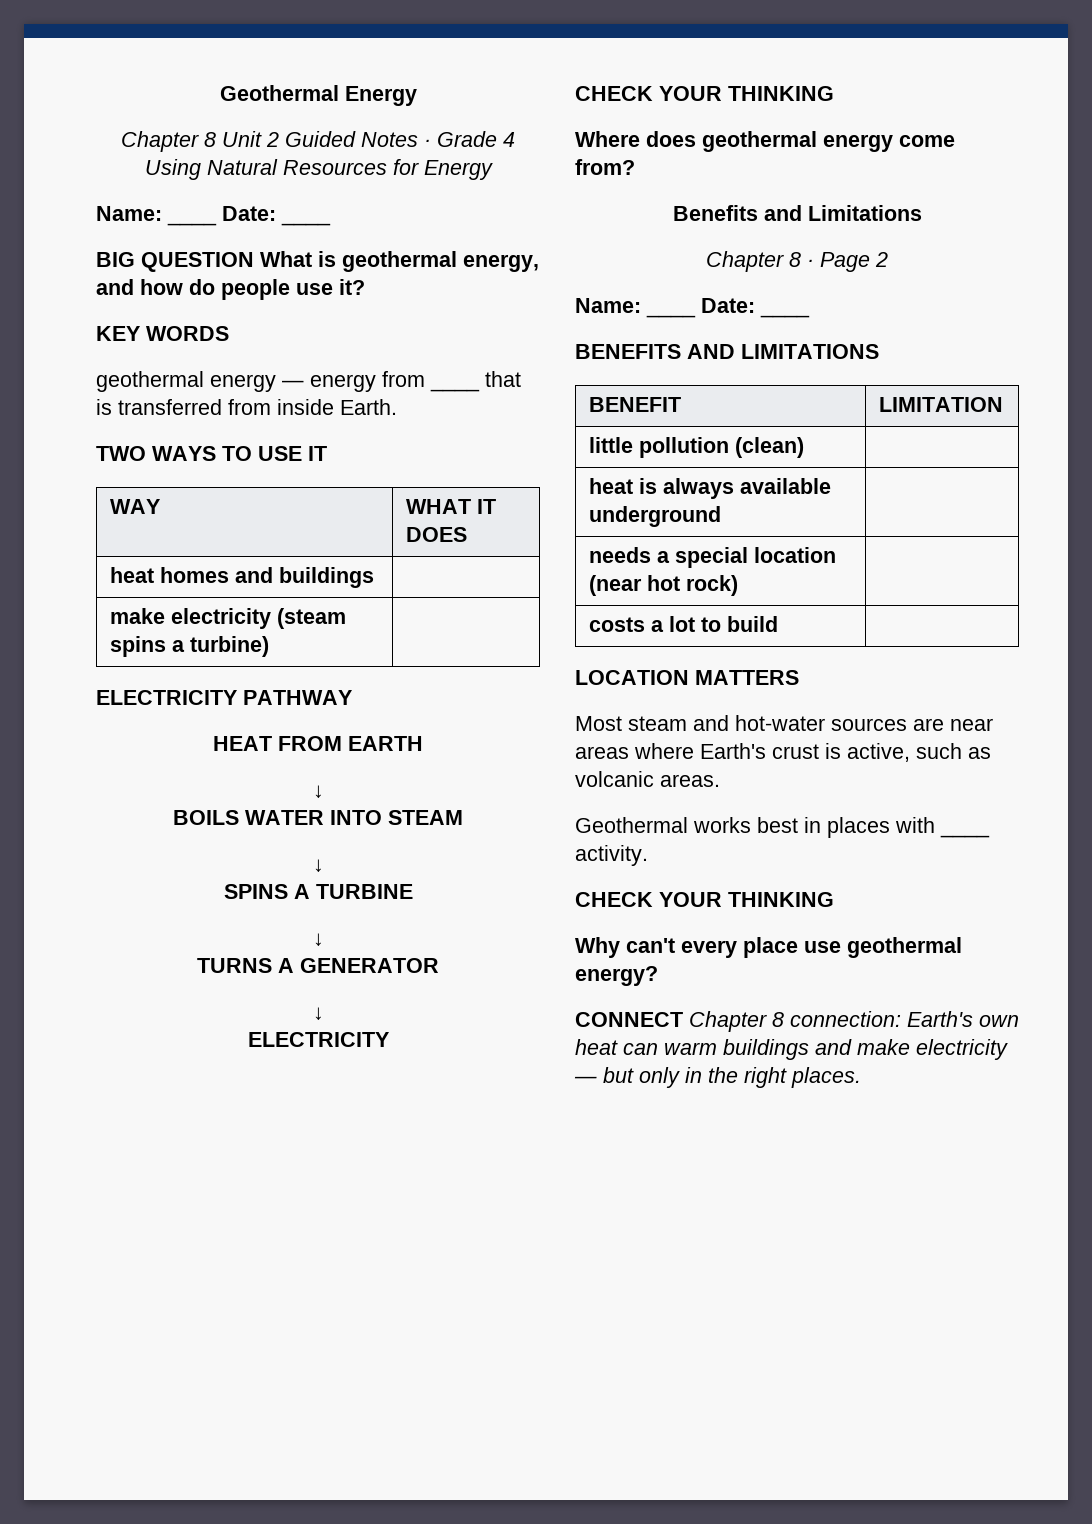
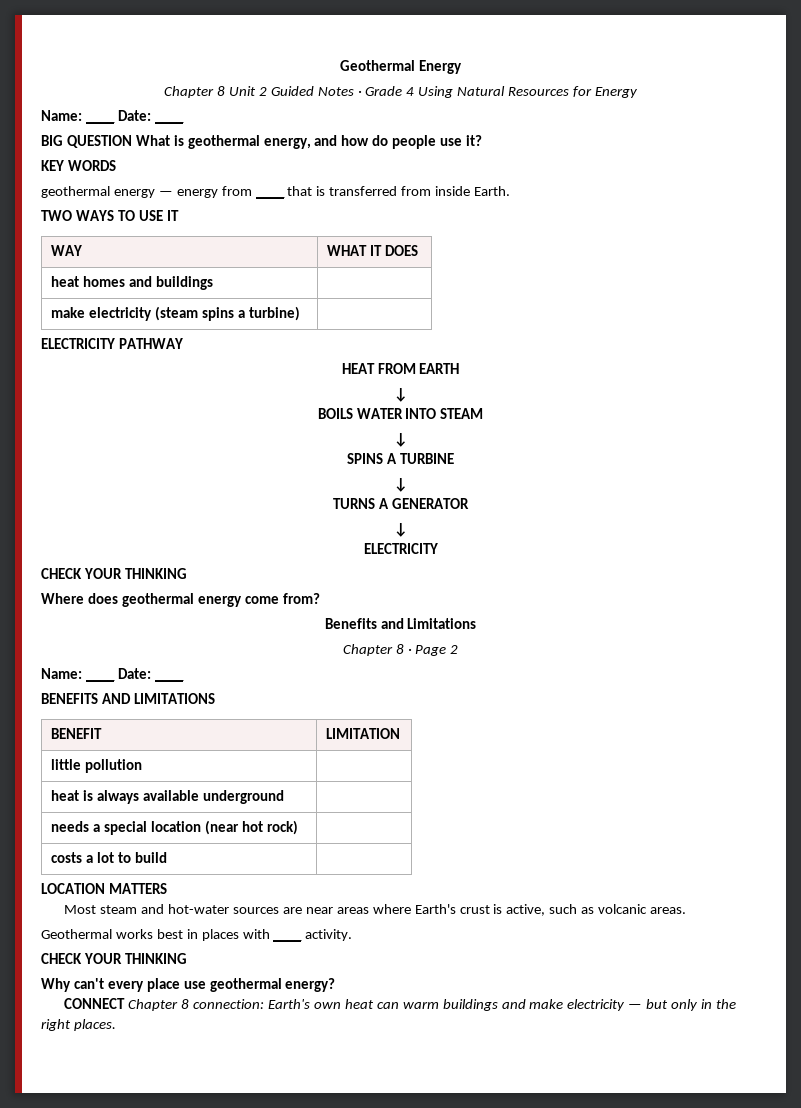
[734,437,804,458] (clean) -> (143, 766) none

